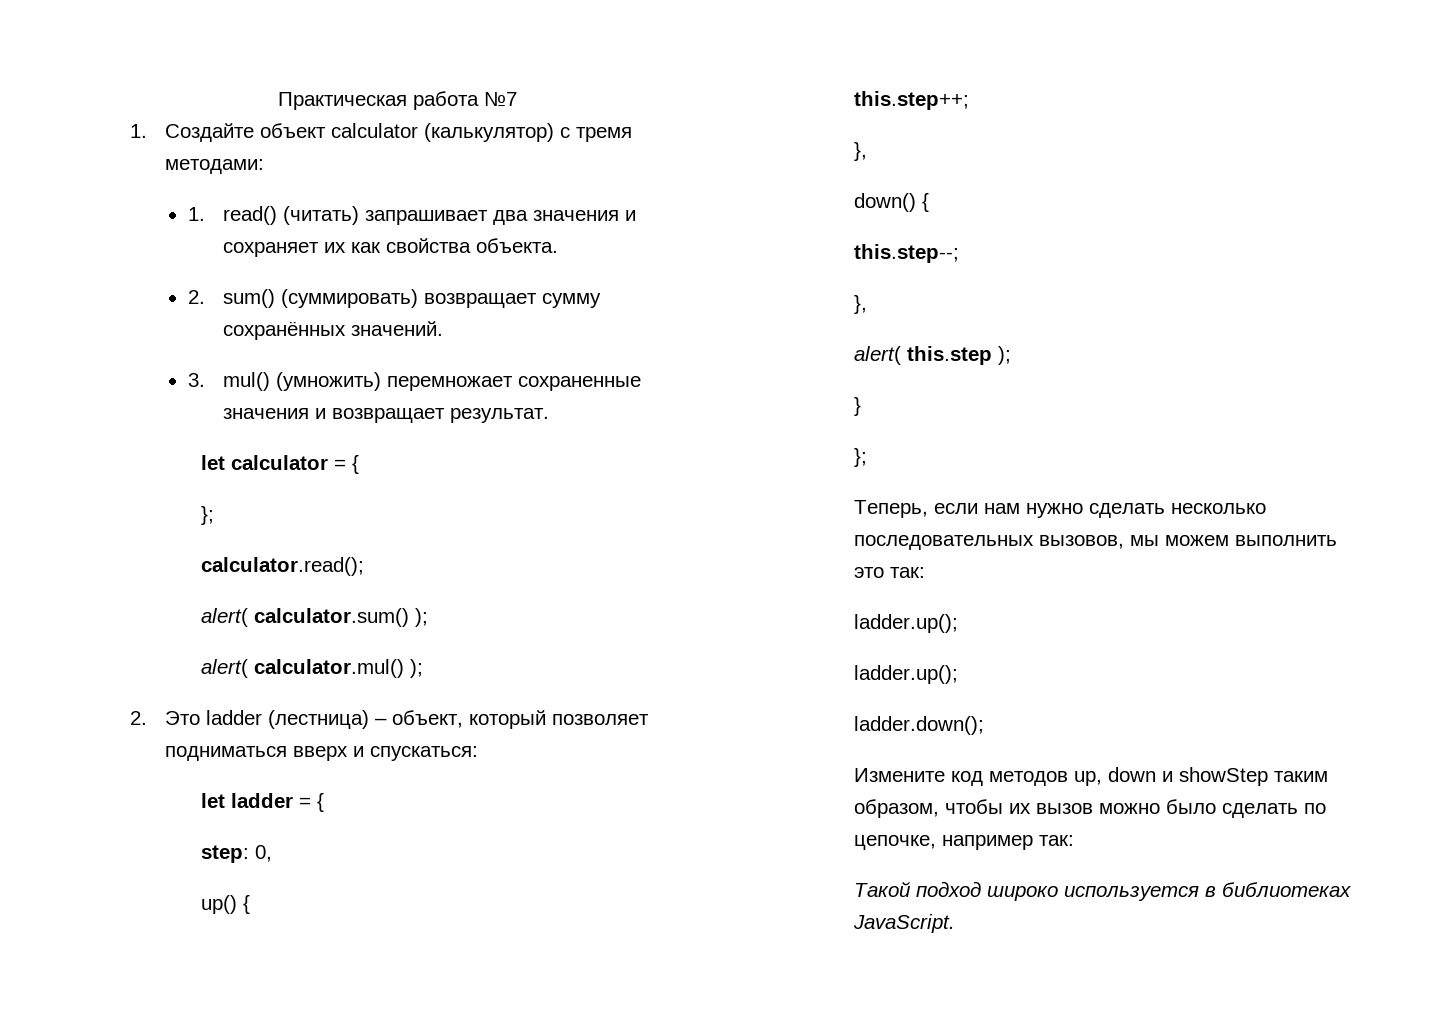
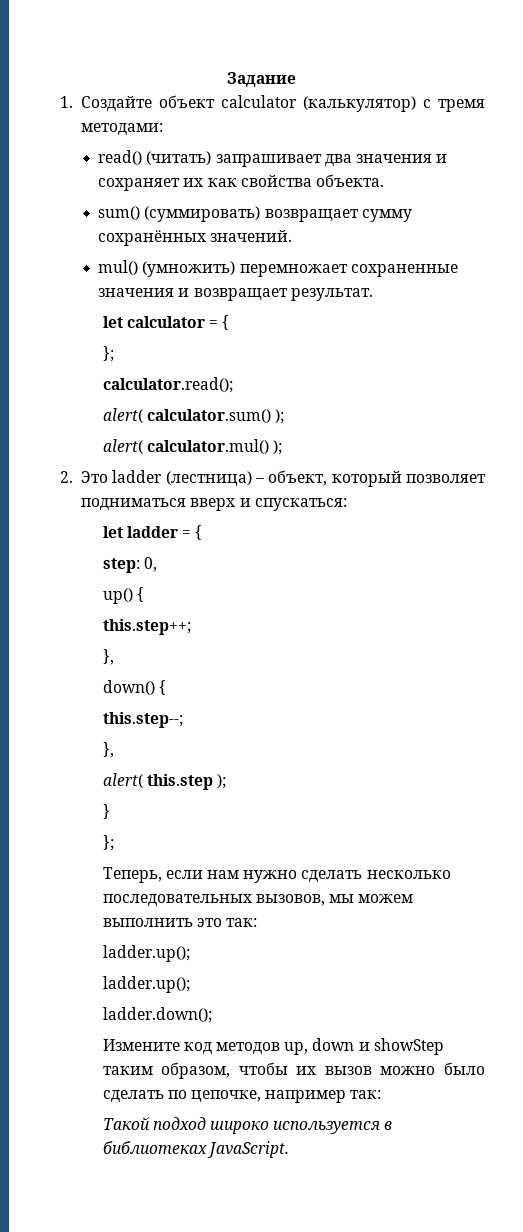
[277,91,517,110] Практическая работа №7 -> [227,72,296,87] Задание
[187,207,205,221] 1. -> (164, 129) none
[187,290,205,304] 2. -> (384, 180) none
[187,373,205,387] 3. -> (293, 236) none

